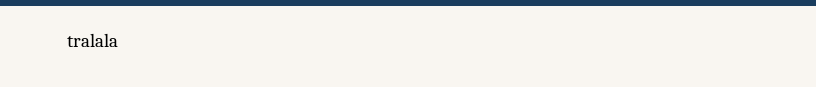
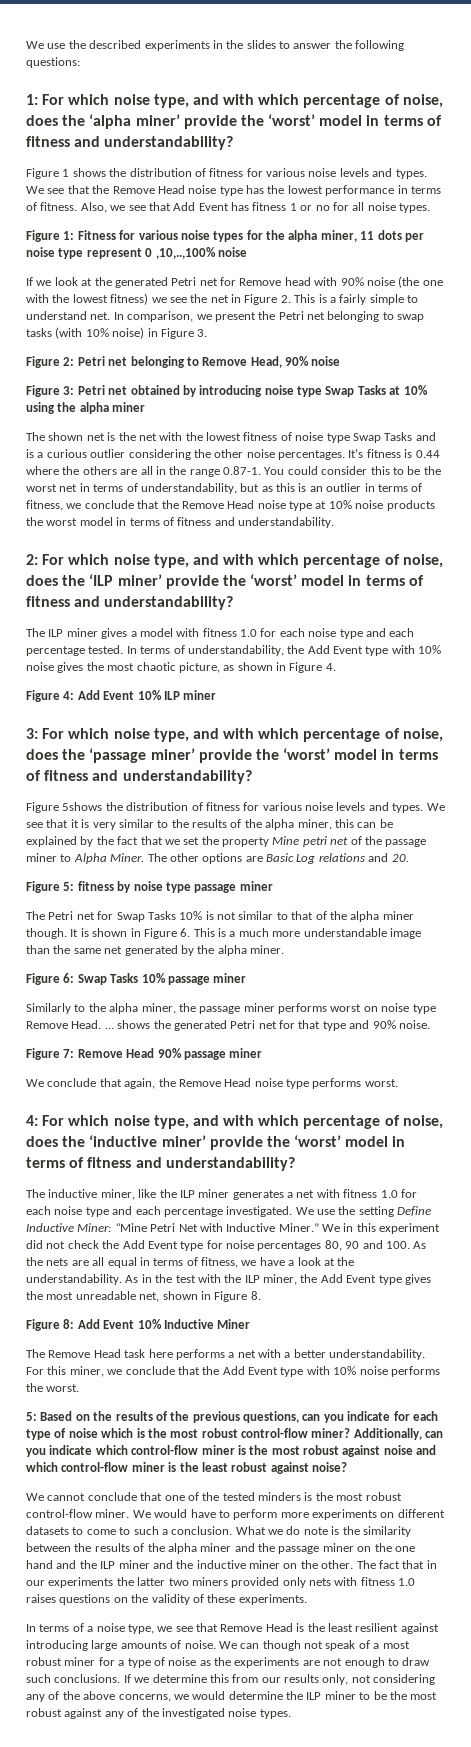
[67,33,118,47] tralala -> [26,40,405,51] [26,57,80,68] [26,94,443,108] [26,114,442,129] [26,136,234,150] [26,168,427,179] [26,185,441,196] [26,202,430,213] [26,230,424,242] [26,247,247,259] [26,276,443,288] [26,293,418,305] [26,311,425,322] [26,327,208,339] [26,356,341,368] [26,385,428,397] [26,402,146,414] [26,432,436,443] [26,448,440,460] [26,466,441,477] [26,483,423,494] [26,500,435,511] [26,517,334,528] [26,554,443,568] [26,574,424,589] [26,596,234,610] [26,628,415,639] [26,645,442,656] [26,662,336,673] [26,690,217,702] [26,728,443,742] [26,748,438,763] [26,770,252,784] [26,802,445,813] [26,819,393,830] [26,836,427,847] [26,853,409,864] [26,881,273,893] [26,911,414,922] [26,928,421,939] [26,945,284,956] [26,973,247,985] [26,1003,436,1014] [26,1020,430,1031] [26,1048,263,1060] [26,1078,398,1089] [26,1115,443,1129] [26,1135,406,1150] [26,1157,295,1171] [26,1189,417,1200] [26,1206,432,1217] [26,1223,441,1234] [26,1240,427,1251] [26,1257,355,1268] [26,1274,431,1285] [26,1291,261,1302] [26,1319,251,1331] [26,1349,426,1360] [26,1366,440,1377] [26,1383,80,1392] [26,1411,438,1423] [26,1428,444,1440] [26,1445,437,1457] [26,1462,347,1474] [26,1492,402,1501] [26,1509,445,1520] [26,1526,411,1537] [26,1543,415,1554] [26,1560,437,1569] [26,1577,416,1588] [26,1594,307,1605] [26,1623,439,1634] [26,1640,410,1651] [26,1657,431,1668] [26,1674,436,1685] [26,1691,438,1702] [26,1708,291,1719] We use the described experiments in the slides to answer the following questions: // 1: For which noise type, and with which percentage of noise, does the ‘alpha miner’ provide the ‘worst’ model in terms of fitness and understandability? // Figure 1 shows the distribution of fitness for various noise levels and types. We see that the Remove Head noise type has the lowest performance in terms of fitness. Also, we see that Add Event has fitness 1 or no for all noise types. // Figure 1: Fitness for various noise types for the alpha miner, 11 dots per noise type represent 0 ,10,..,100% noise // If we look at the generated Petri net for Remove head with 90% noise (the one with the lowest fitness) we see the net in Figure 2. This is a fairly simple to understand net. In comparison, we present the Petri net belonging to swap tasks (with 10% noise) in Figure 3. // Figure 2: Petri net belonging to Remove Head, 90% noise // Figure 3: Petri net obtained by introducing noise type Swap Tasks at 10% using the alpha miner // The shown net is the net with the lowest fitness of noise type Swap Tasks and is a curious outlier considering the other noise percentages. It’s fitness is 0.44 where the others are all in the range 0.87-1. You could consider this to be the worst net in terms of understandability, but as this is an outlier in terms of fitness, we conclude that the Remove Head noise type at 10% noise products the worst model in terms of fitness and understandability. // 2: For which noise type, and with which percentage of noise, does the ‘ILP miner’ provide the ‘worst’ model in terms of fitness and understandability? // The ILP miner gives a model with fitness 1.0 for each noise type and each percentage tested. In terms of understandability, the Add Event type with 10% noise gives the most chaotic picture, as shown in Figure 4. // Figure 4: Add Event 10% ILP miner // 3: For which noise type, and with which percentage of noise, does the ‘passage miner’ provide the ‘worst’ model in terms of fitness and understandability? // Figure 5shows the distribution of fitness for various noise levels and types. We see that it is very similar to the results of the alpha miner, this can be explained by the fact that we set the property Mine petri net of the passage miner to Alpha Miner. The other options are Basic Log relations and 20. // Figure 5: fitness by noise type passage miner // The Petri net for Swap Tasks 10% is not similar to that of the alpha miner though. It is shown in Figure 6. This is a much more understandable image than the same net generated by the alpha miner. // Figure 6: Swap Tasks 10% passage miner // Similarly to the alpha miner, the passage miner performs worst on noise type Remove Head. … shows the generated Petri net for that type and 90% noise. // Figure 7: Remove Head 90% passage miner // We conclude that again, the Remove Head noise type performs worst. // 4: For which noise type, and with which percentage of noise, does the ‘inductive miner’ provide the ‘worst’ model in terms of fitness and understandability? // The inductive miner, like the ILP miner generates a net with fitness 1.0 for each noise type and each percentage investigated. We use the setting Define Inductive Miner: “Mine Petri Net with Inductive Miner.” We in this experiment did not check the Add Event type for noise percentages 80, 90 and 100. As the nets are all equal in terms of fitness, we have a look at the understandability. As in the test with the ILP miner, the Add Event type gives the most unreadable net, shown in Figure 8. // Figure 8: Add Event 10% Inductive Miner // The Remove Head task here performs a net with a better understandability. For this miner, we conclude that the Add Event type with 10% noise performs the worst. // 5: Based on the results of the previous questions, can you indicate for each type of noise which is the most robust control-flow miner? Additionally, can you indicate which control-flow miner is the most robust against noise and which control-flow miner is the least robust against noise? // We cannot conclude that one of the tested minders is the most robust control-flow miner. We would have to perform more experiments on different datasets to come to such a conclusion. What we do note is the similarity between the results of the alpha miner and the passage miner on the one hand and the ILP miner and the inductive miner on the other. The fact that in our experiments the latter two miners provided only nets with fitness 1.0 raises questions on the validity of these experiments. // In terms of a noise type, we see that Remove Head is the least resilient against introducing large amounts of noise. We can though not speak of a most robust miner for a type of noise as the experiments are not enough to draw such conclusions. If we determine this from our results only, not considering any of the above concerns, we would determine the ILP miner to be the most robust against any of the investigated noise types.

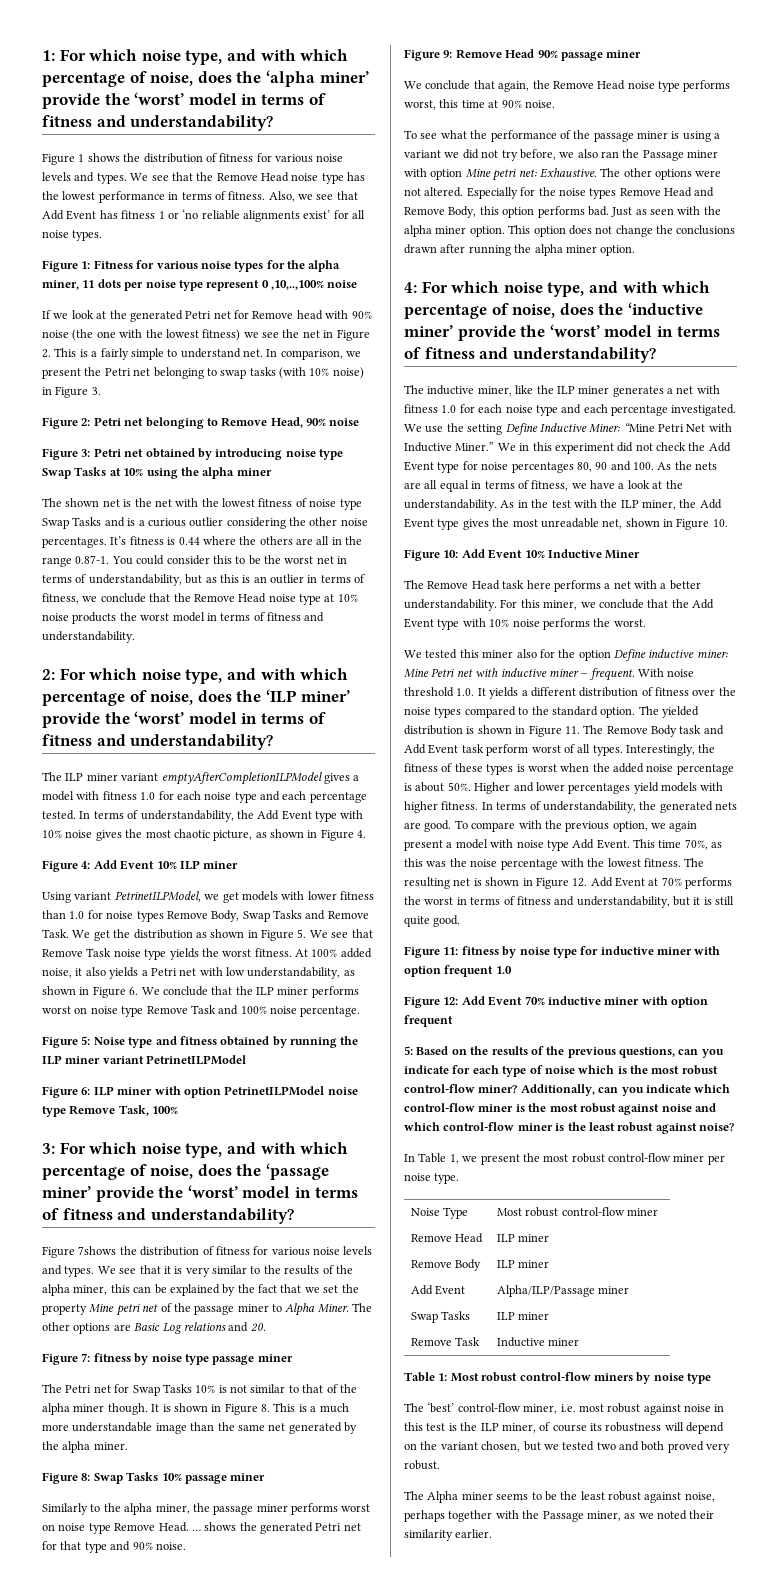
[26,40,405,51] [26,57,80,68] We use the described experiments in the slides to answer the following questions: // -> (42, 55) none
[315,205,330,211] no -> [182,209,331,222] ‘no reliable alignments exist’
(98, 632) none -> [121,772,322,785] variant emptyAfterCompletionILPModel
(217, 695) none -> [42,891,374,903] [42,910,369,922] [42,929,373,941] [42,948,372,960] [42,967,355,979] [42,986,359,998] [42,1005,361,1017] [42,1036,359,1048] [42,1055,247,1065] [42,1086,358,1098] [42,1105,179,1117] // Using variant PetrinetILPModel, we get models with lower fitness than 1.0 for noise types Remove Body, Swap Tasks and Remove Task. We get the distribution as shown in Figure 5. We see that Remove Task noise type yields the worst fitness. At 100% added noise, it also yields a Petri net with low understandability, as shown in Figure 6. We conclude that the ILP miner performs worst on noise type Remove Task and 100% noise percentage. // Figure 5: Noise type and fitness obtained by running the ILP miner variant PetrinetILPModel // Figure 6: ILP miner with option PetrinetILPModel noise type Remove Task, 100%
[62,802,103,811] 5shows -> [78,1246,117,1255] 7shows
[63,882,75,891] 5: -> [81,1353,91,1362] 7:
[180,928,191,937] 6. -> [261,1404,270,1412] 8.
[63,973,75,983] 6: -> [81,1473,91,1481] 8:
[63,1049,75,1058] 7: -> [443,50,453,58] 9:
[364,1079,398,1087] worst. -> [404,99,555,110] [404,130,721,142] [404,149,719,161] [404,168,722,181] [404,187,715,199] [404,206,721,218] [404,225,736,237] [404,244,636,256] worst, this time at 90% noise. // To see what the performance of the passage miner is using a variant we did not try before, we also ran the Passage miner with option Mine petri net: Exhaustive. The other options were not altered. Especially for the noise types Remove Head and Remove Body, this option performs bad. Just as seen with the alpha miner option. This option does not change the conclusions drawn after running the alpha miner option.
[250,1291,261,1300] [26,1319,75,1331] 8. // Figure 8: -> [712,519,728,527] [404,549,459,561] 10. // Figure 10:
(80, 1388) none -> [404,649,728,661] [404,668,695,681] [404,687,736,699] [404,706,699,718] [404,725,724,737] [404,744,716,756] [404,763,734,775] [404,782,724,794] [404,801,737,813] [404,820,698,832] [404,839,723,851] [404,858,705,870] [404,877,733,889] [404,896,735,908] [404,915,461,927] [404,946,721,958] [404,965,512,977] [404,996,708,1008] [404,1015,453,1027] // We tested this miner also for the option Define inductive miner: Mine Petri net with inductive miner – frequent. With noise threshold 1.0. It yields a different distribution of fitness over the noise types compared to the standard option. The yielded distribution is shown in Figure 11. The Remove Body task and Add Event task perform worst of all types. Interestingly, the fitness of these types is worst when the added noise percentage is about 50%. Higher and lower percentages yield models with higher fitness. In terms of understandability, the generated nets are good. To compare with the previous option, we again present a model with noise type Add Event. This time 70%, as this was the noise percentage with the lowest fitness. The resulting net is shown in Figure 12. Add Event at 70% performs the worst in terms of fitness and understandability, but it is still quite good. // Figure 11: fitness by noise type for inductive miner with option frequent 1.0 // Figure 12: Add Event 70% inductive miner with option frequent
[26,1492,402,1501] [26,1509,445,1520] [26,1526,411,1537] [26,1543,415,1554] [26,1560,437,1569] [26,1577,416,1588] [26,1594,307,1605] [26,1623,439,1634] [26,1640,410,1651] [26,1657,431,1668] [26,1674,436,1685] [26,1691,438,1702] [26,1708,291,1719] We cannot conclude that one of the tested minders is the most robust control-flow miner. We would have to perform more experiments on different datasets to come to such a conclusion. What we do note is the similarity between the results of the alpha miner and the passage miner on the one hand and the ILP miner and the inductive miner on the other. The fact that in our experiments the latter two miners provided only nets with fitness 1.0 raises questions on the validity of these experiments. // In terms of a noise type, we see that Remove Head is the least resilient against introducing large amounts of noise. We can though not speak of a most robust miner for a type of noise as the experiments are not enough to draw such conclusions. If we determine this from our results only, not considering any of the above concerns, we would determine the ILP miner to be the most robust against any of the investigated noise types. -> [404,1153,725,1165] [404,1173,460,1184] [410,1207,469,1219] [496,1207,658,1217] [410,1233,484,1243] [496,1234,550,1242] [410,1259,482,1271] [496,1260,550,1268] [410,1285,466,1295] [496,1285,630,1297] [410,1311,471,1323] [496,1312,550,1320] [410,1337,481,1346] [496,1337,580,1347] [404,1372,711,1384] [404,1402,725,1415] [404,1422,725,1434] [404,1441,731,1453] [404,1460,440,1470] [404,1491,715,1503] [404,1510,715,1522] [404,1529,493,1541] In Table 1, we present the most robust control-flow miner per noise type. // Noise Type | Most robust control-flow miner // Remove Head | ILP miner // Remove Body | ILP miner // Add Event | Alpha/ILP/Passage miner // Swap Tasks | ILP miner // Remove Task | Inductive miner // Table 1: Most robust control-flow miners by noise type // The ‘best’ control-flow miner, i.e. most robust against noise in this test is the ILP miner, of course its robustness will depend on the variant chosen, but we tested two and both proved very robust. // The Alpha miner seems to be the least robust against noise, perhaps together with the Passage miner, as we noted their similarity earlier.

